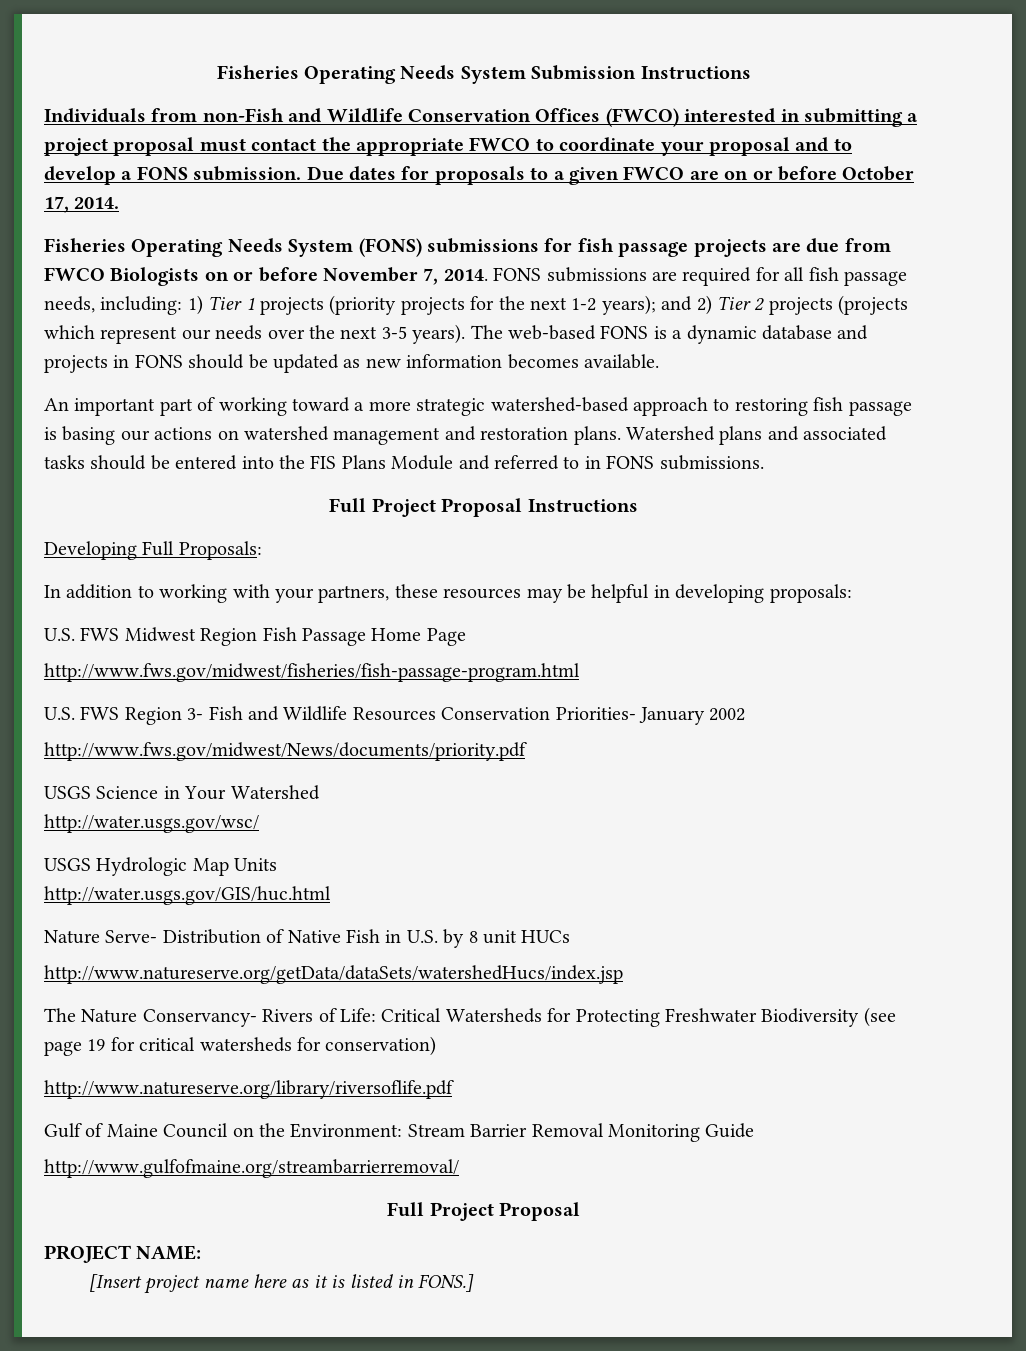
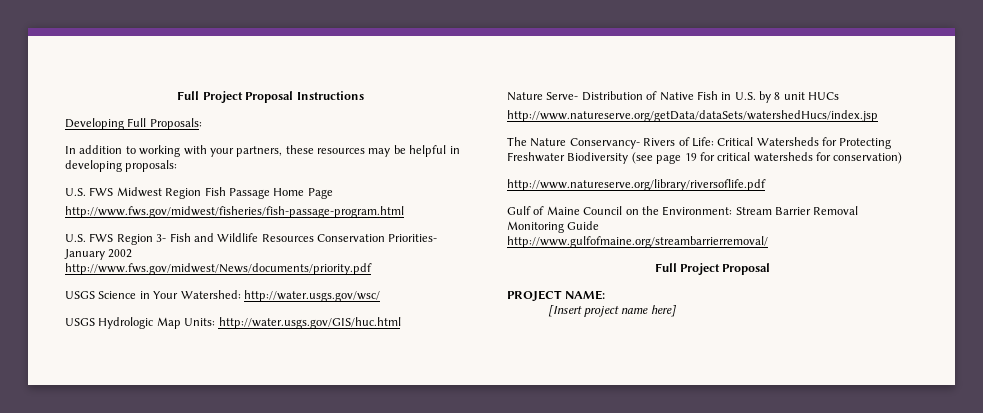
[216,65,751,84] [44,108,919,127] [44,137,852,156] [44,166,915,185] [44,196,120,213] [44,238,891,257] [44,267,907,286] [44,295,909,315] [44,324,869,344] [44,354,659,373] [44,397,912,416] [44,426,888,445] [44,455,764,470] Fisheries Operating Needs System Submission Instructions // Individuals from non-Fish and Wildlife Conservation Offices (FWCO) interested in submitting a project proposal must contact the appropriate FWCO to coordinate your proposal and to develop a FONS submission. Due dates for proposals to a given FWCO are on or before October 17, 2014. // Fisheries Operating Needs System (FONS) submissions for fish passage projects are due from FWCO Biologists on or before November 7, 2014. FONS submissions are required for all fish passage needs, including: 1) Tier 1 projects (priority projects for the next 1-2 years); and 2) Tier 2 projects (projects which represent our needs over the next 3-5 years). The web-based FONS is a dynamic database and projects in FONS should be updated as new information becomes available. // An important part of working toward a more strategic watershed-based approach to restoring fish passage is basing our actions on watershed management and restoration plans. Watershed plans and associated tasks should be entered into the FIS Plans Module and referred to in FONS submissions. // -> (177, 95) none
[230,785,320,800] Watershed // -> [180,290,241,299] Watershed:
[234,858,278,871] Units // -> [184,318,216,326] Units:
[252,1274,475,1292] here as it is listed in FONS.] -> [650,305,676,317] here]

